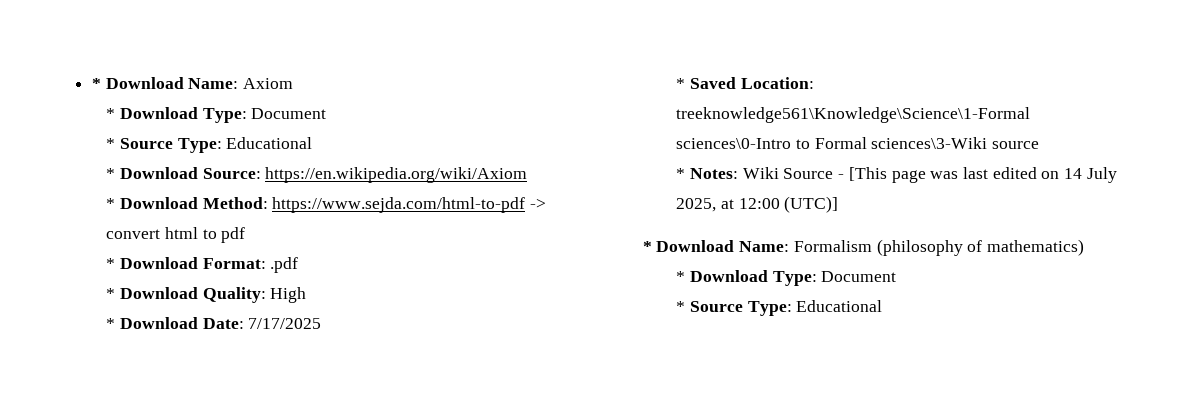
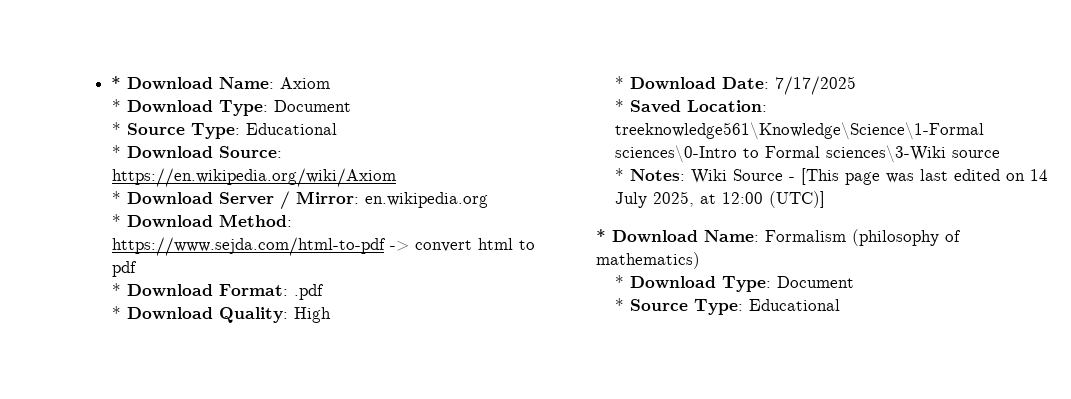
(528, 175) none -> [112,191,489,210] // * Download Server / Mirror: en.wikipedia.org

